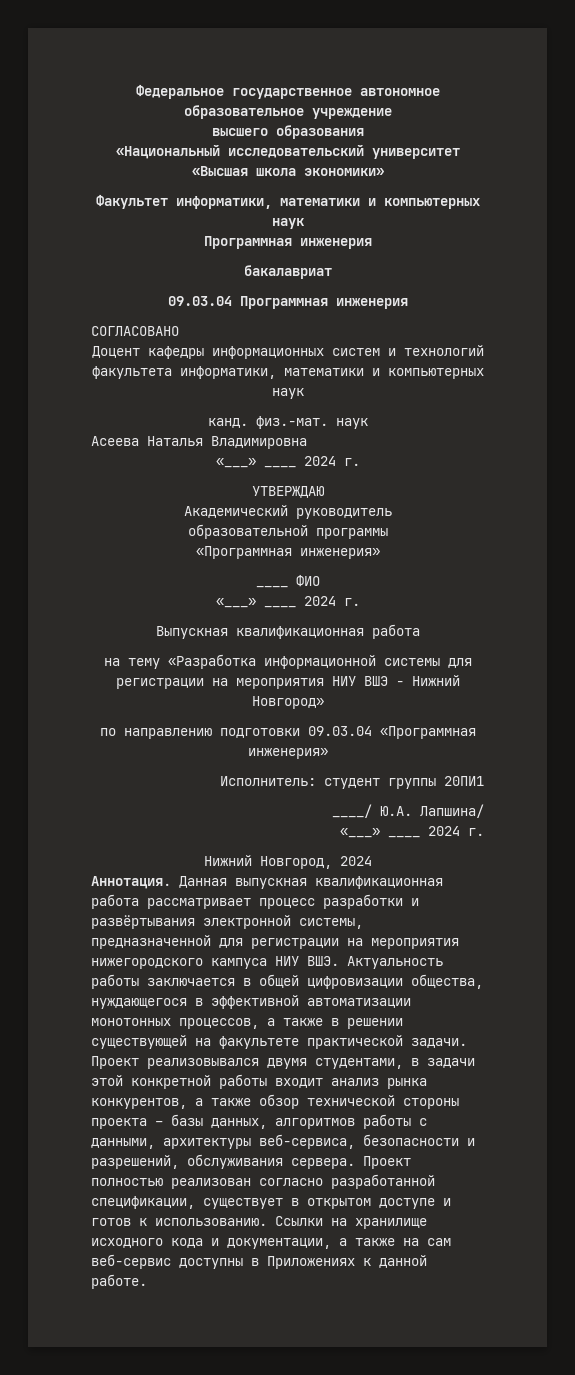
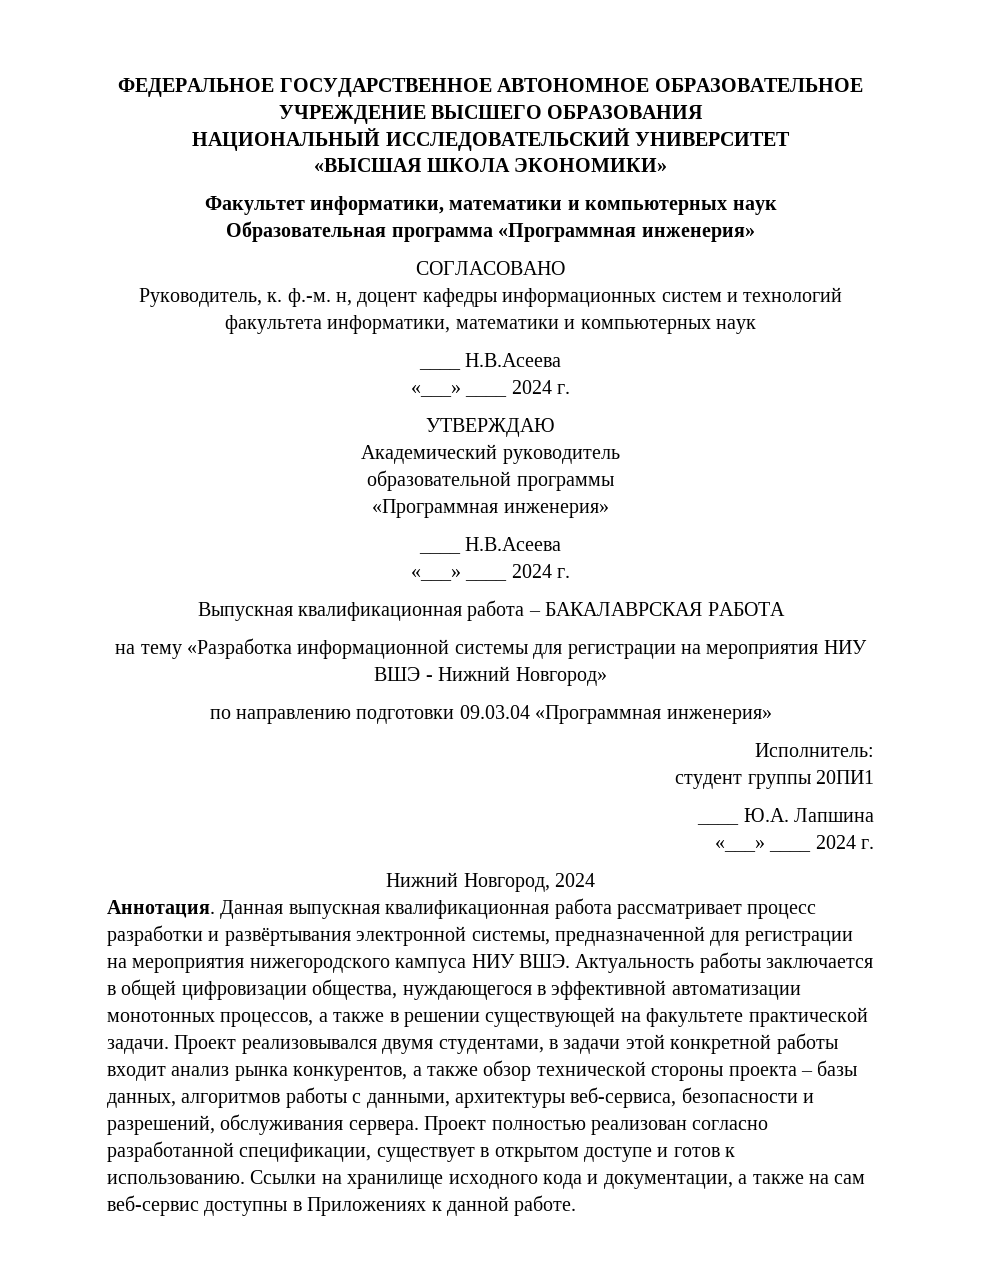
[135,84,440,99] [183,105,392,119] [211,125,364,139] [115,145,460,159] [191,166,385,176] Федеральное государственное автономное образовательное учреждение // высшего образования // «Национальный исследовательский университет «Высшая школа экономики» -> [118,78,863,97] [278,105,704,124] [192,128,790,151] [314,158,667,172] ФЕДЕРАЛЬНОЕ ГОСУДАРСТВЕННОЕ АВТОНОМНОЕ ОБРАЗОВАТЕЛЬНОЕ УЧРЕЖДЕНИЕ ВЫСШЕГО ОБРАЗОВАНИЯ // НАЦИОНАЛЬНЫЙ ИССЛЕДОВАТЕЛЬСКИЙ УНИВЕРСИТЕТ // «ВЫСШАЯ ШКОЛА ЭКОНОМИКИ»
[203,236,372,249] [243,265,332,279] [167,296,408,309] [91,326,179,336] [91,346,140,358] Программная инженерия // бакалавриат // 09.03.04 Программная инженерия // СОГЛАСОВАНО // Доцент -> [226,221,755,242] [416,261,565,275] [138,288,418,307] Образовательная программа «Программная инженерия» // СОГЛАСОВАНО // Руководитель, к. ф.-м. н, доцент
[207,416,368,429] [91,436,307,449] канд. физ.-мат. наук // Асеева Наталья Владимировна -> [418,367,461,370] [465,353,562,367] ____ Н.В.Асеева
[295,574,320,587] ФИО -> [465,537,562,551] Н.В.Асеева
(420, 631) none -> [528,602,785,616] – БАКАЛАВРСКАЯ РАБОТА
(316, 781) none -> (874, 750) //
[332,804,484,818] ____/ Ю.А. Лапшина/ -> [697,822,740,825] [743,808,874,822] ____ Ю.А. Лапшина

